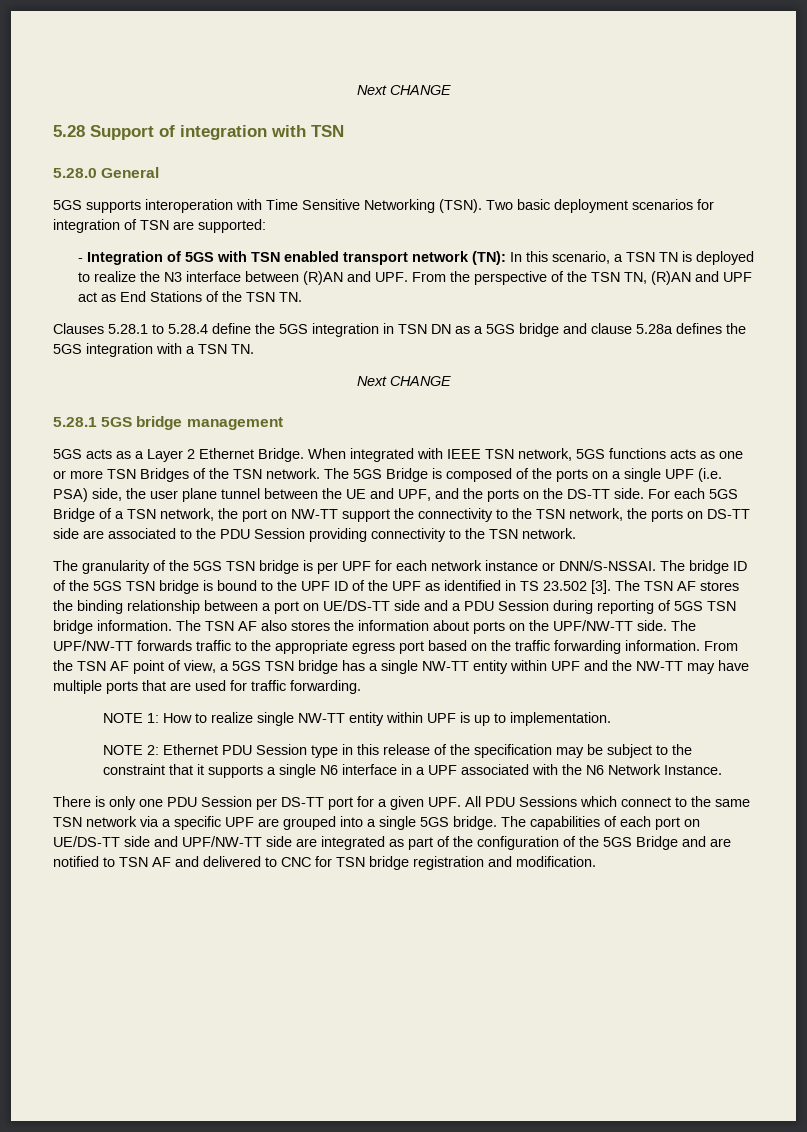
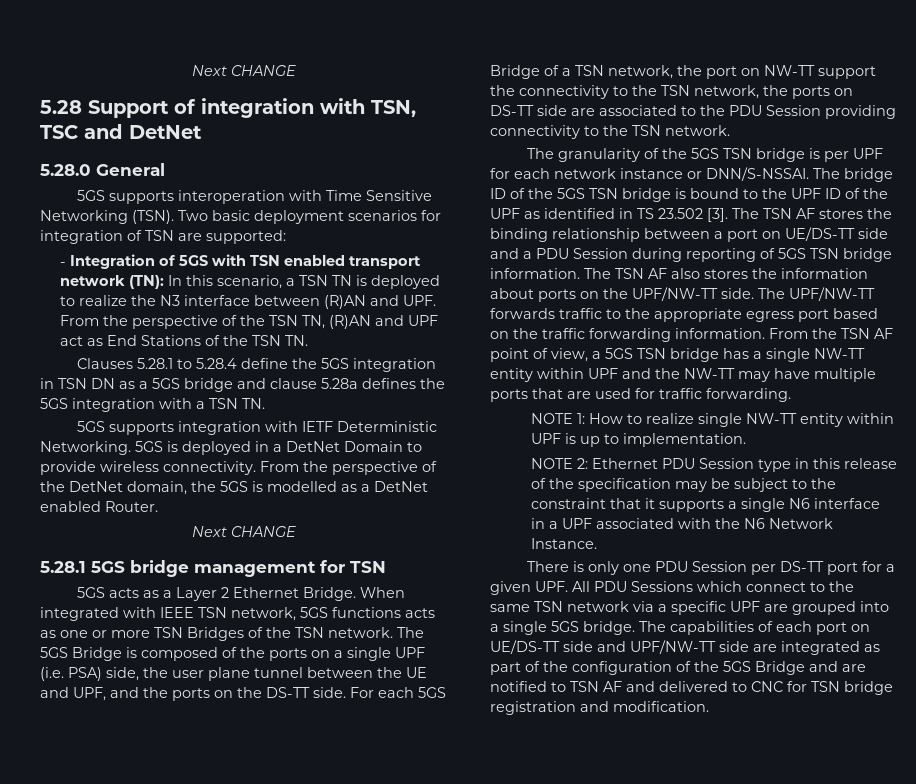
[311,125,344,137] TSN -> [371,100,416,117] [40,124,202,139] TSN, TSC and DetNet
(254, 349) none -> [76,421,437,435] [40,441,422,455] [40,461,437,475] [40,481,428,495] [40,501,158,512] // 5GS supports integration with IETF Deterministic Networking. 5GS is deployed in a DetNet Domain to provide wireless connectivity. From the perspective of the DetNet domain, the 5GS is modelled as a DetNet enabled Router.
(283, 423) none -> [320,560,386,573] for TSN

